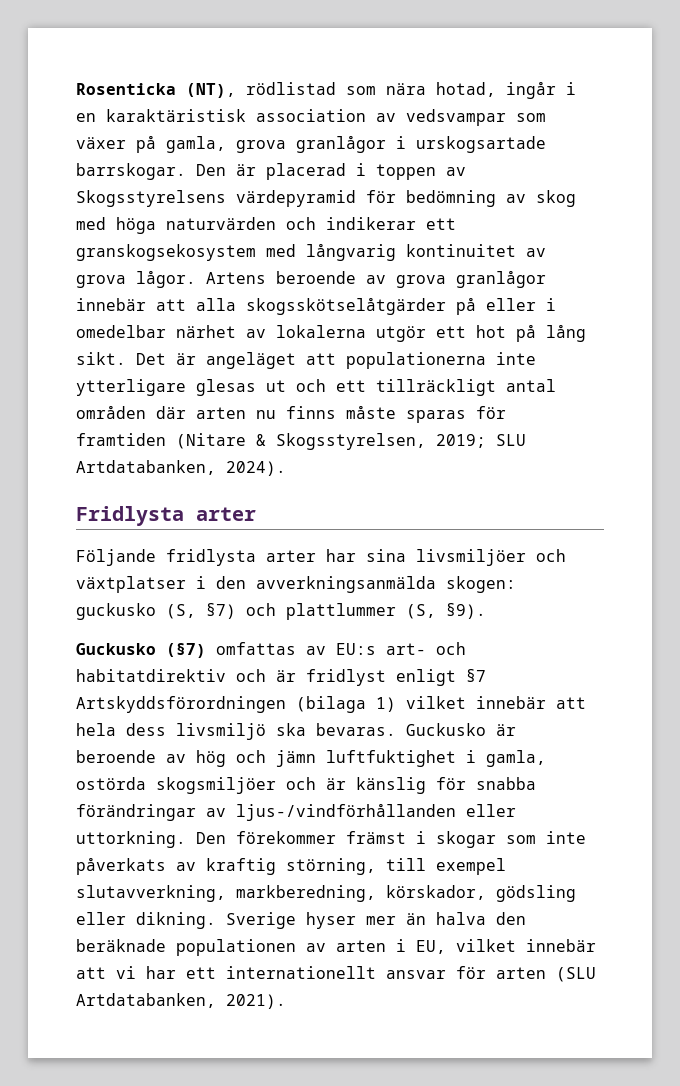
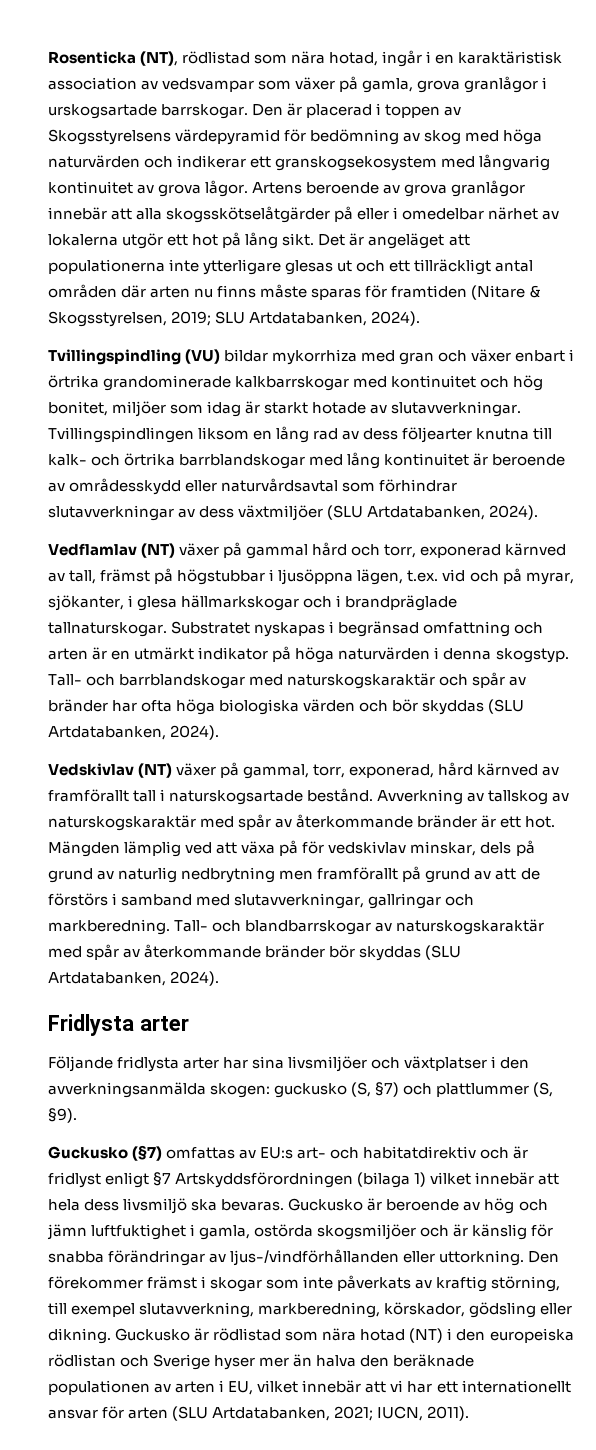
(286, 468) none -> [48,349,575,365] [48,375,544,391] [48,401,522,417] [48,426,553,443] [48,452,566,469] [48,478,458,495] [48,505,539,521] [48,542,567,559] [48,568,574,585] [48,595,458,611] [48,621,544,637] [48,646,569,663] [48,672,527,689] [48,699,525,715] [48,725,220,740] [48,762,560,779] [48,788,570,805] [48,814,556,831] [48,840,535,857] [48,866,540,883] [48,893,475,909] [48,919,545,935] [48,944,462,961] [48,971,220,986] // Tvillingspindling (VU) bildar mykorrhiza med gran och växer enbart i örtrika grandominerade kalkbarrskogar med kontinuitet och hög bonitet, miljöer som idag är starkt hotade av slutavverkningar. Tvillingspindlingen liksom en lång rad av dess följearter knutna till kalk- och örtrika barrblandskogar med lång kontinuitet är beroende av områdesskydd eller naturvårdsavtal som förhindrar slutavverkningar av dess växtmiljöer (SLU Artdatabanken, 2024). // Vedflamlav (NT) växer på gammal hård och torr, exponerad kärnved av tall, främst på högstubbar i ljusöppna lägen, t.ex. vid och på myrar, sjökanter, i glesa hällmarkskogar och i brandpräglade tallnaturskogar. Substratet nyskapas i begränsad omfattning och arten är en utmärkt indikator på höga naturvärden i denna skogstyp. Tall- och barrblandskogar med naturskogskaraktär och spår av bränder har ofta höga biologiska värden och bör skyddas (SLU Artdatabanken, 2024). // Vedskivlav (NT) växer på gammal, torr, exponerad, hård kärnved av framförallt tall i naturskogsartade bestånd. Avverkning av tallskog av naturskogskaraktär med spår av återkommande bränder är ett hot. Mängden lämplig ved att växa på för vedskivlav minskar, dels på grund av naturlig nedbrytning men framförallt på grund av att de förstörs i samband med slutavverkningar, gallringar och markberedning. Tall- och blandbarrskogar av naturskogskaraktär med spår av återkommande bränder bör skyddas (SLU Artdatabanken, 2024).
(216, 920) none -> [115,1328,574,1343] [48,1354,150,1367] Guckusko är rödlistad som nära hotad (NT) i den europeiska rödlistan och
[226,994,286,1009] 2021). -> [334,1406,470,1421] 2021; IUCN, 2011).

